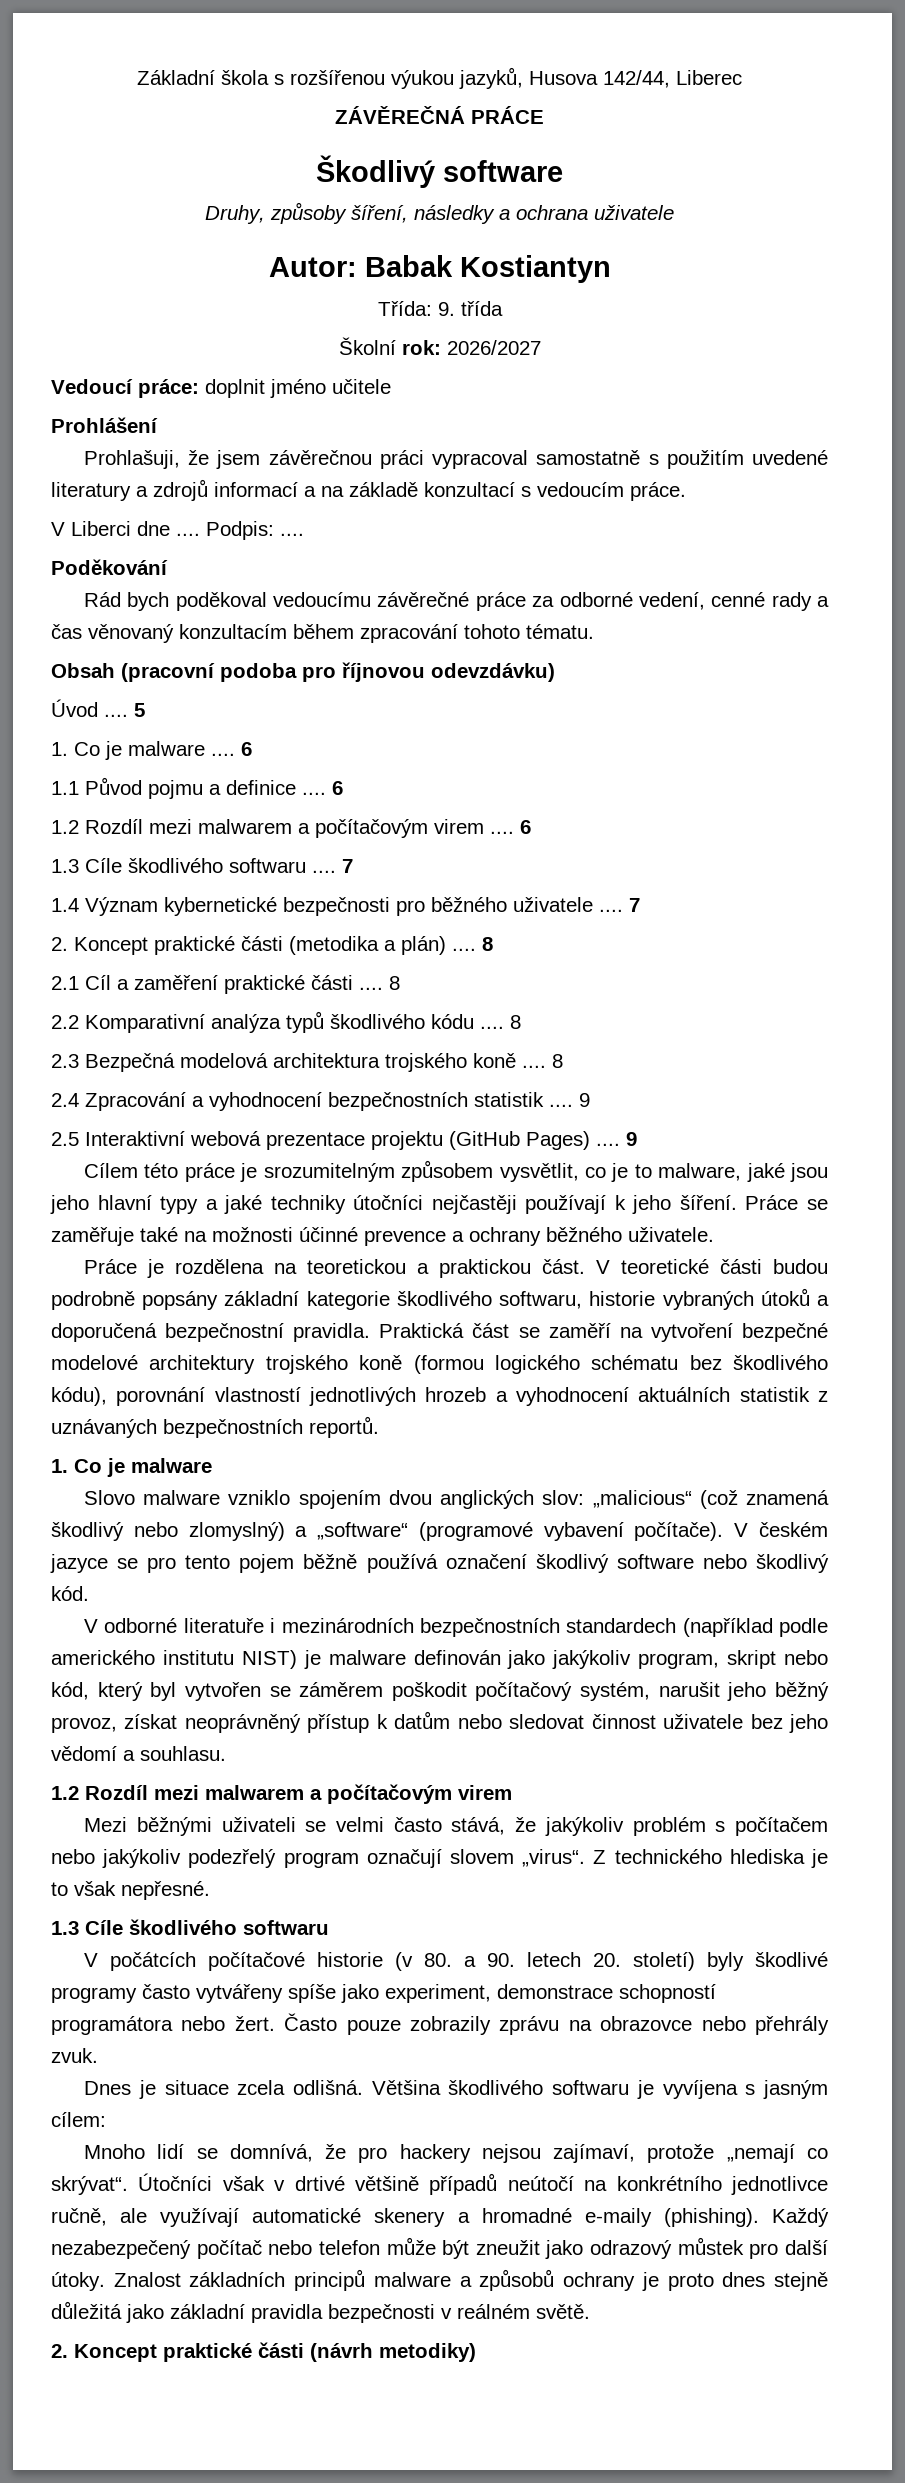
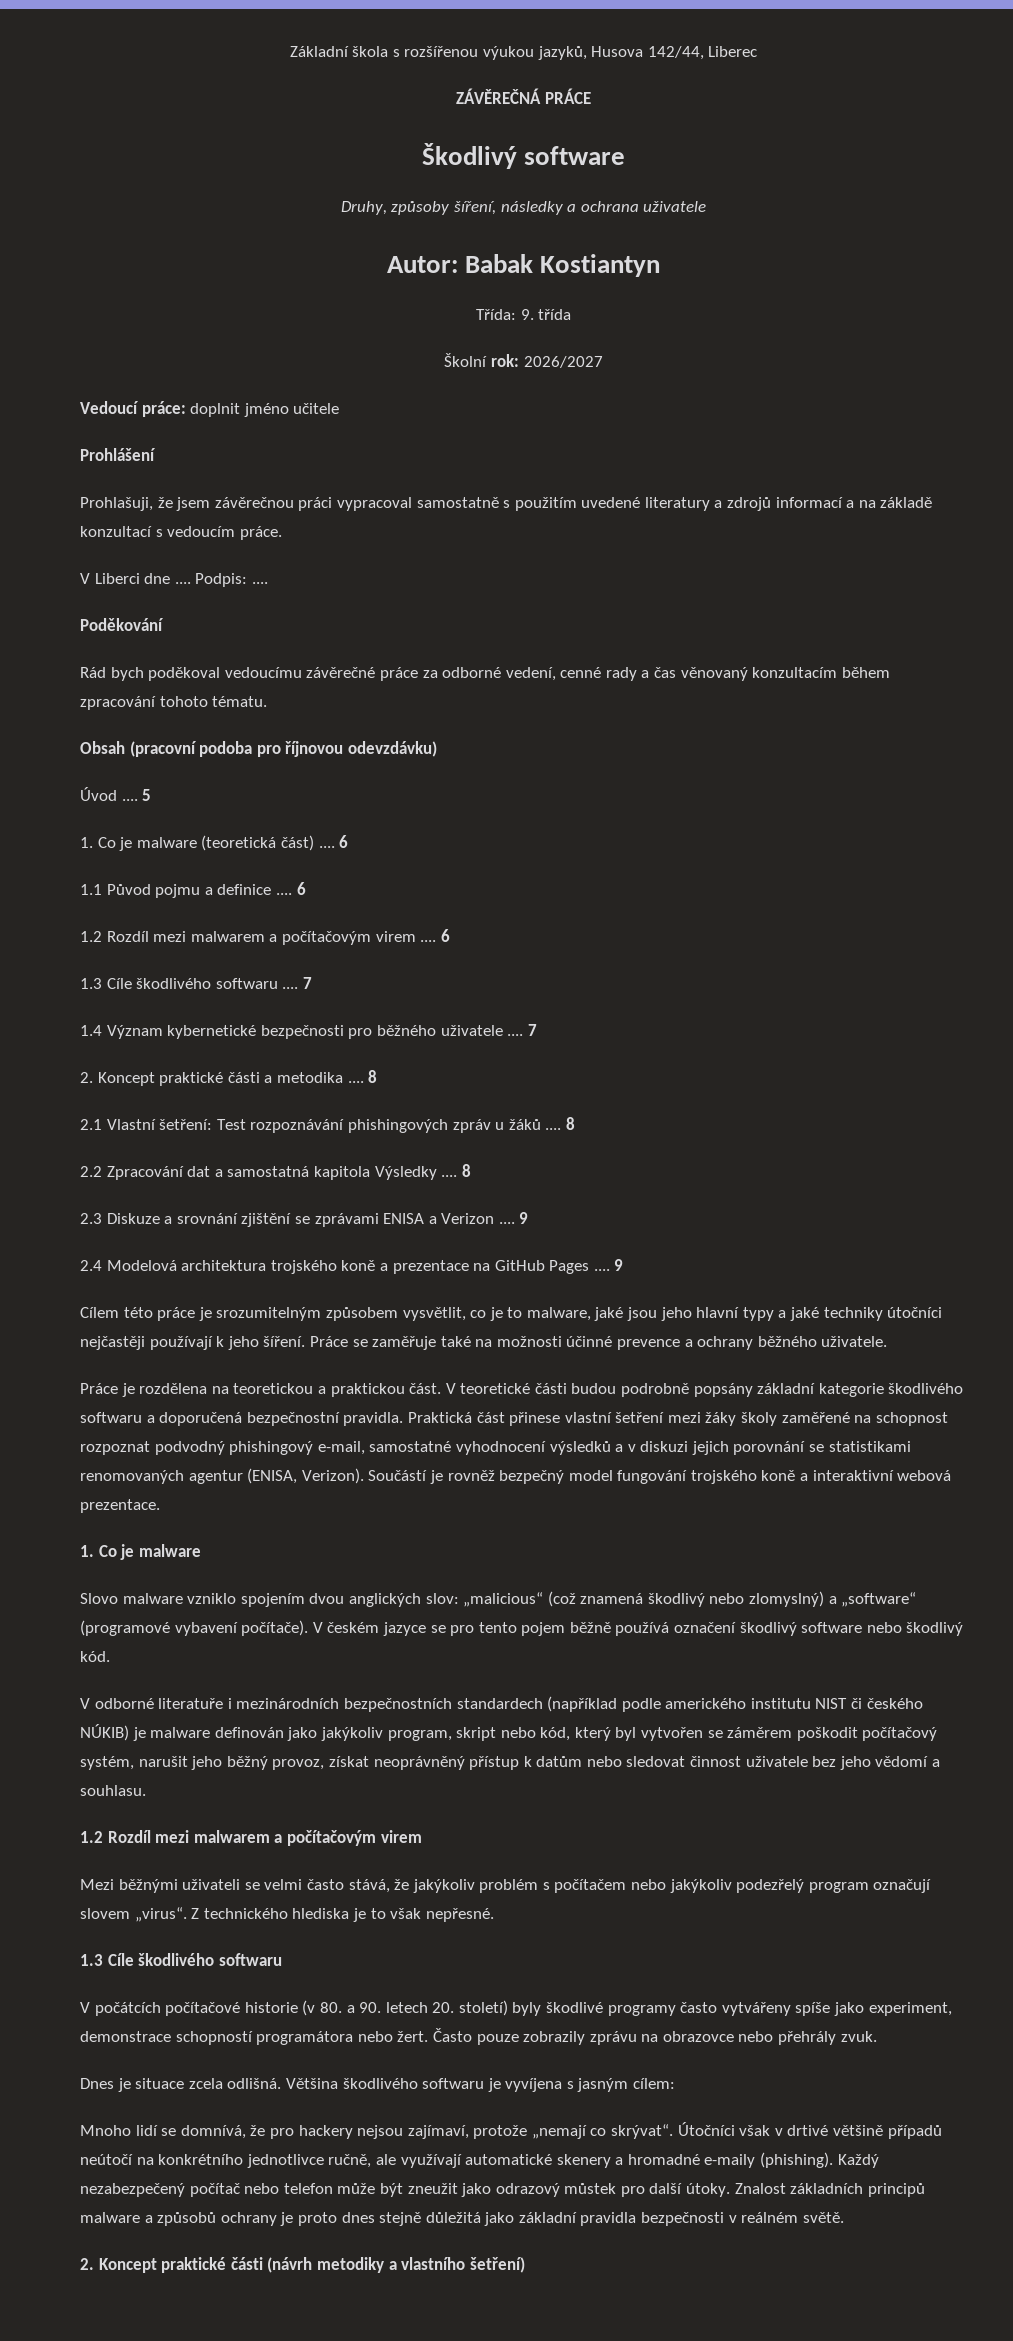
(205, 748) none -> [201,835,314,851] (teoretická část)
[289,936,446,955] (metodika a plán) -> [264,1072,343,1083] a metodika
[85,975,400,994] [51,1011,521,1033] [51,1053,563,1072] [51,1092,590,1111] [51,1131,590,1150] Cíl a zaměření praktické části .... 8 // 2.2 Komparativní analýza typů škodlivého kódu .... 8 // 2.3 Bezpečná modelová architektura trojského koně .... 8 // 2.4 Zpracování a vyhodnocení bezpečnostních statistik .... 9 // 2.5 Interaktivní webová prezentace projektu (GitHub Pages) -> [106,1117,575,1133] [80,1164,471,1180] [80,1212,529,1227] [80,1260,590,1274] Vlastní šetření: Test rozpoznávání phishingových zpráv u žáků .... 8 // 2.2 Zpracování dat a samostatná kapitola Výsledky .... 8 // 2.3 Diskuze a srovnání zjištění se zprávami ENISA a Verizon .... 9 // 2.4 Modelová architektura trojského koně a prezentace na GitHub Pages
[499,1288,810,1310] softwaru, historie vybraných útoků -> [80,1412,142,1423] softwaru
[518,1323,828,1342] [51,1355,828,1374] [51,1387,829,1406] [51,1416,379,1438] se zaměří na vytvoření bezpečné modelové architektury trojského koně (formou logického schématu bez škodlivého kódu), porovnání vlastností jednotlivých hrozeb a vyhodnocení aktuálních statistik z uznávaných bezpečnostních reportů. -> [509,1412,948,1426] [80,1441,911,1455] [80,1468,952,1484] [80,1499,160,1513] přinese vlastní šetření mezi žáky školy zaměřené na schopnost rozpoznat podvodný phishingový e-mail, samostatné vyhodnocení výsledků a v diskuzi jejich porovnání se statistikami renomovaných agentur (ENISA, Verizon). Součástí je rovněž bezpečný model fungování trojského koně a interaktivní webová prezentace.
[241,1650,297,1669] NIST) -> [815,1698,923,1709] [80,1724,129,1741] NIST či českého NÚKIB)
[379,2343,476,2362] metodiky) -> [316,2257,525,2273] metodiky a vlastního šetření)

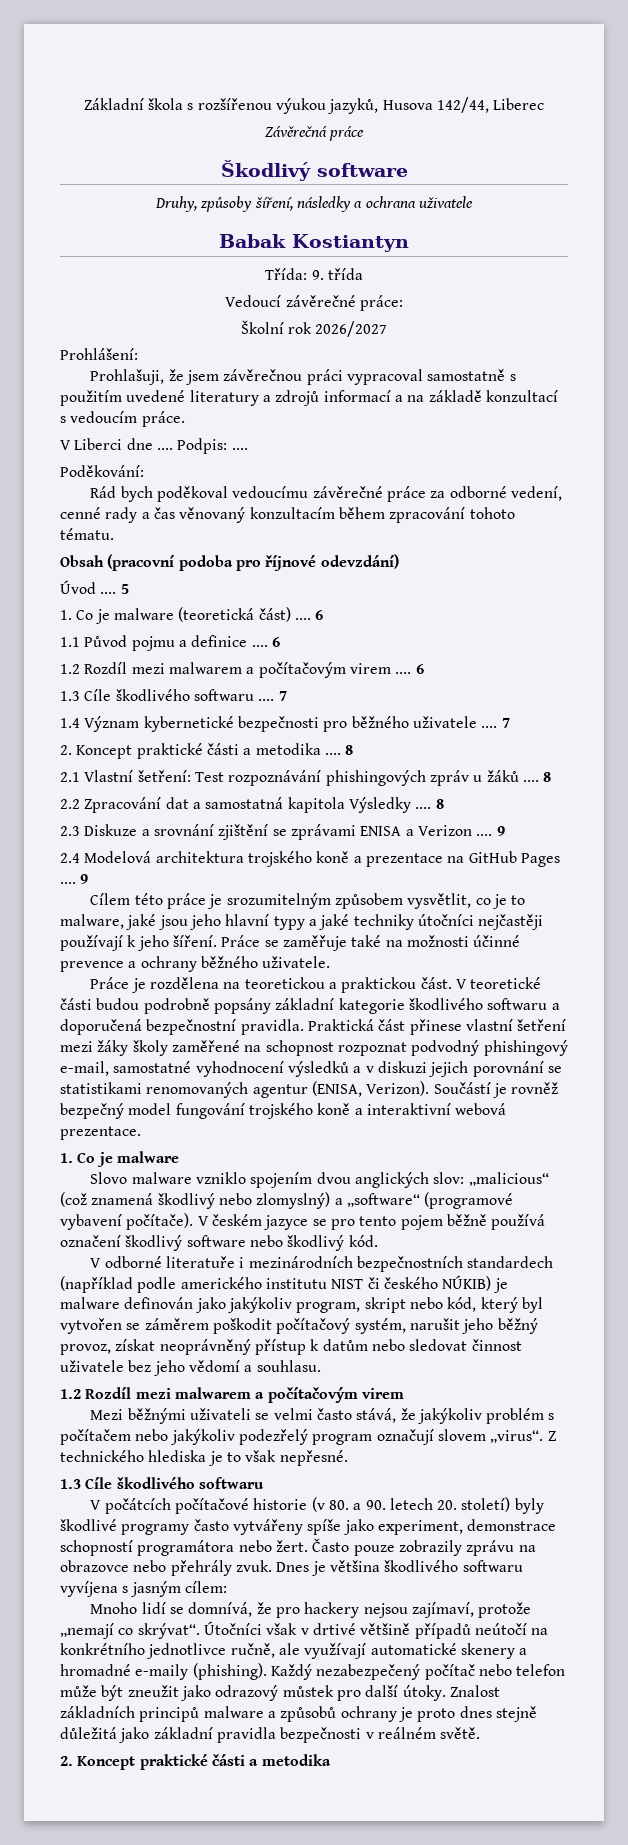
[456,88,591,104] ZÁVĚREČNÁ PRÁCE -> [264,126,365,141] Závěrečná práce
[386,256,458,273] Autor: -> (473, 202) none
(572, 314) none -> [225,295,403,311] // Vedoucí závěrečné práce:
[490,354,519,367] rok: -> [288,322,312,334] rok
[80,401,340,417] [80,448,156,461] Vedoucí práce: doplnit jméno učitele // Prohlášení -> [60,348,138,360] Prohlášení:
[80,618,164,631] Poděkování -> [60,465,144,477] Poděkování:
[285,741,437,757] říjnovou odevzdávku) -> [265,554,399,571] říjnové odevzdání)
(877, 2036) // -> (272, 1566) none
[135,2078,501,2092] situace zcela odlišná. Většina škodlivého softwaru je -> [329,1560,523,1572] většina škodlivého softwaru
[267,2257,525,2273] (návrh metodiky a vlastního šetření) -> [249,1754,331,1766] a metodika

